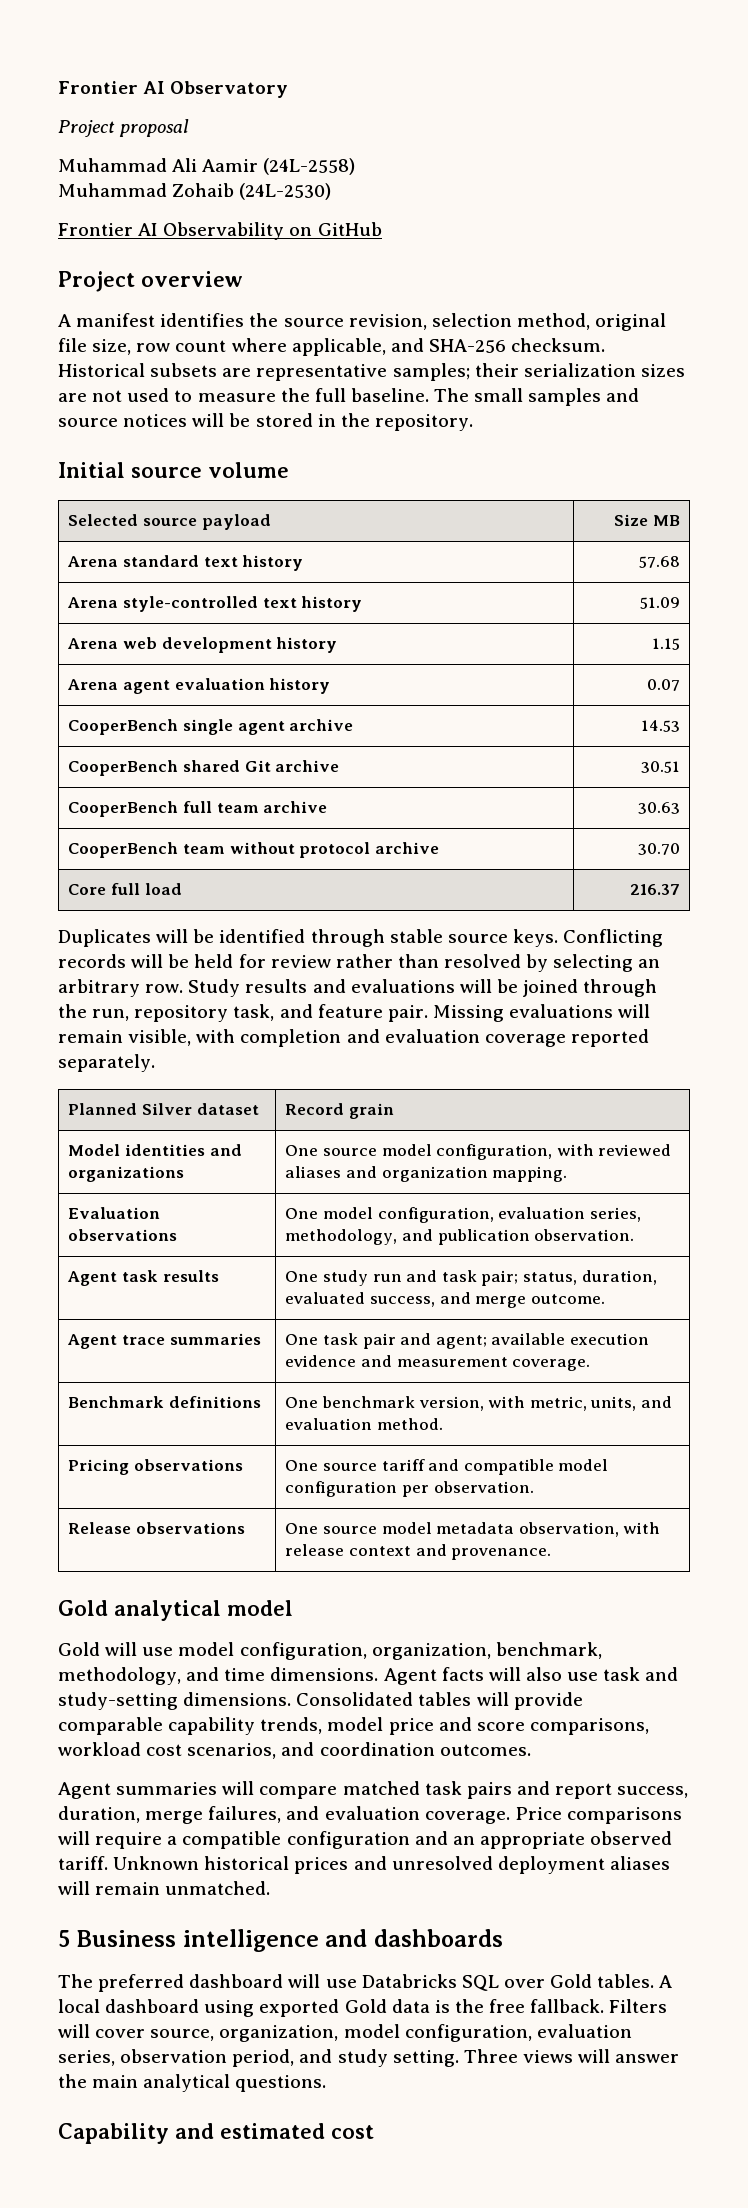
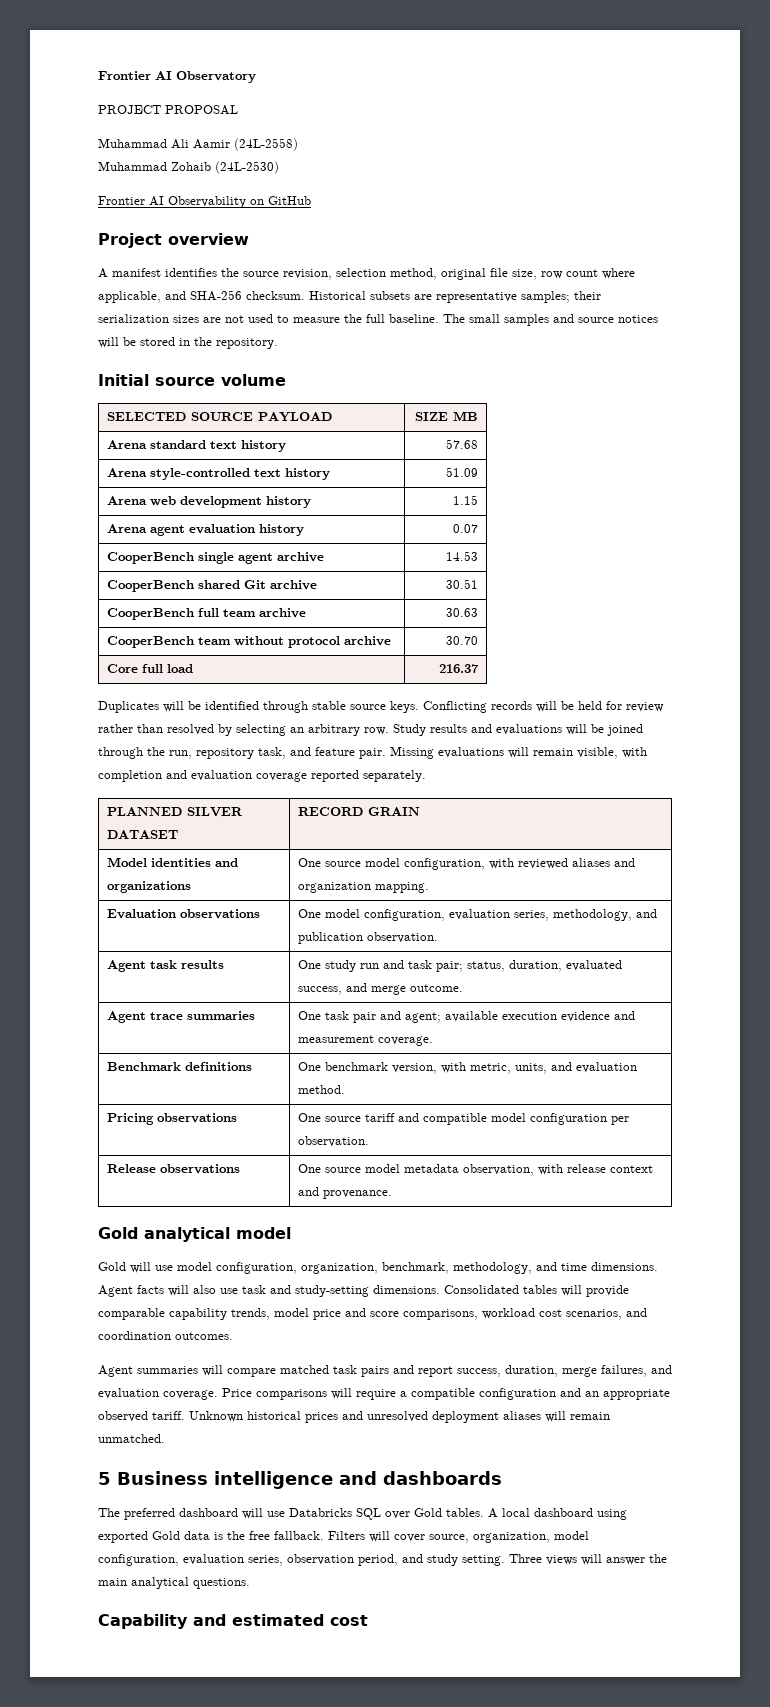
[58,119,190,137] Project proposal -> [98,105,238,115] PROJECT PROPOSAL
[68,514,271,530] [613,514,648,526] Selected source payload | Size -> [107,412,333,422] [414,412,448,421] SELECTED SOURCE PAYLOAD | SIZE
[68,1103,259,1115] [285,1103,395,1119] Planned Silver dataset | Record grain -> [107,807,244,817] [107,830,179,839] [298,807,421,816] PLANNED SILVER DATASET | RECORD GRAIN

